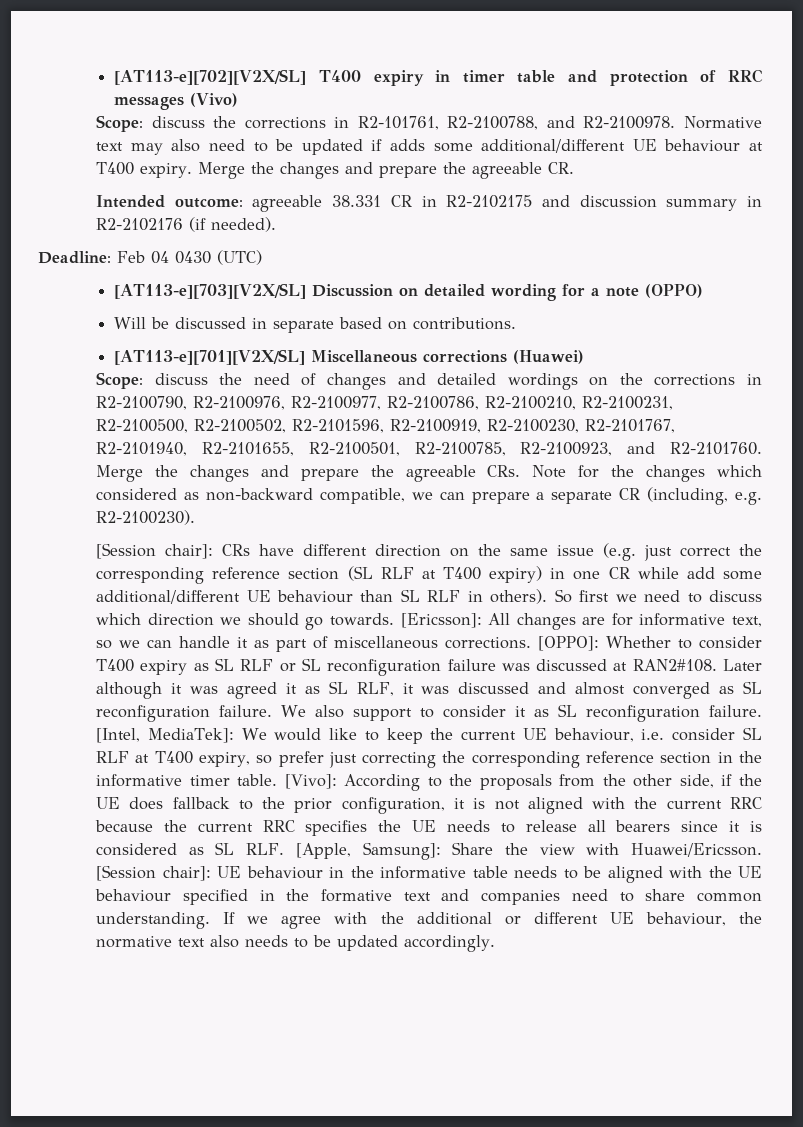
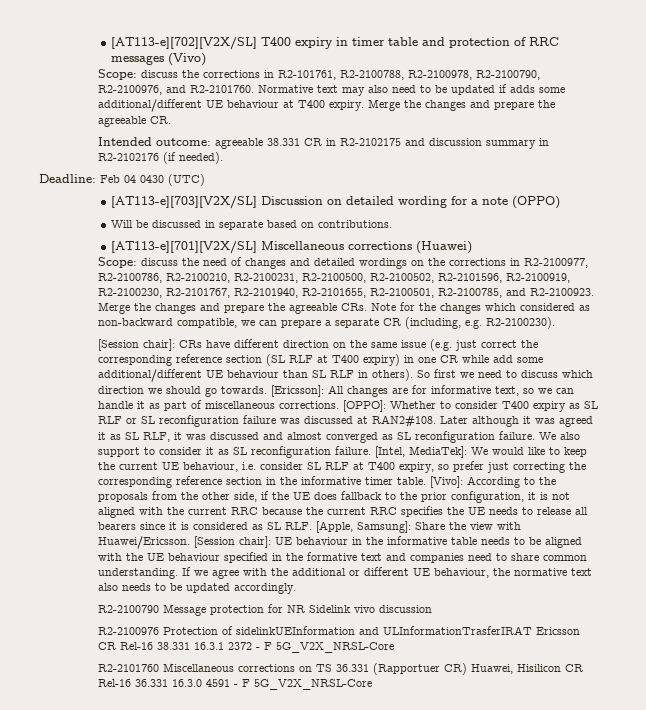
[546,116,676,129] and R2-2100978. -> [408,70,541,80] [98,85,255,95] R2-2100978, R2-2100790, R2-2100976, and R2-2101760.
[96,396,286,410] R2-2100790, R2-2100976, -> (521, 262) none
[520,442,762,456] R2-2100923, and R2-2101760. -> [506,288,595,296] and R2-2100923.
(496, 943) none -> [98,604,433,616] [98,626,581,635] [98,642,395,653] [98,663,584,675] [98,679,373,690] // R2-2100790 Message protection for NR Sidelink vivo discussion // R2-2100976 Protection of sidelinkUEInformation and ULInformationTrasferIRAT Ericsson CR Rel-16 38.331 16.3.1 2372 - F 5G_V2X_NRSL-Core // R2-2101760 Miscellaneous corrections on TS 36.331 (Rapportuer CR) Huawei, Hisilicon CR Rel-16 36.331 16.3.0 4591 - F 5G_V2X_NRSL-Core

